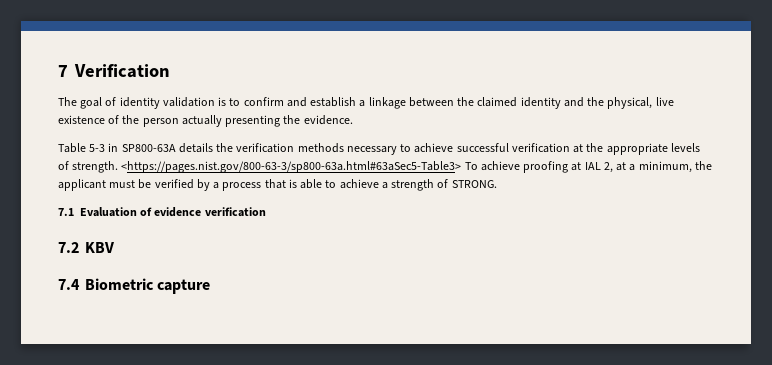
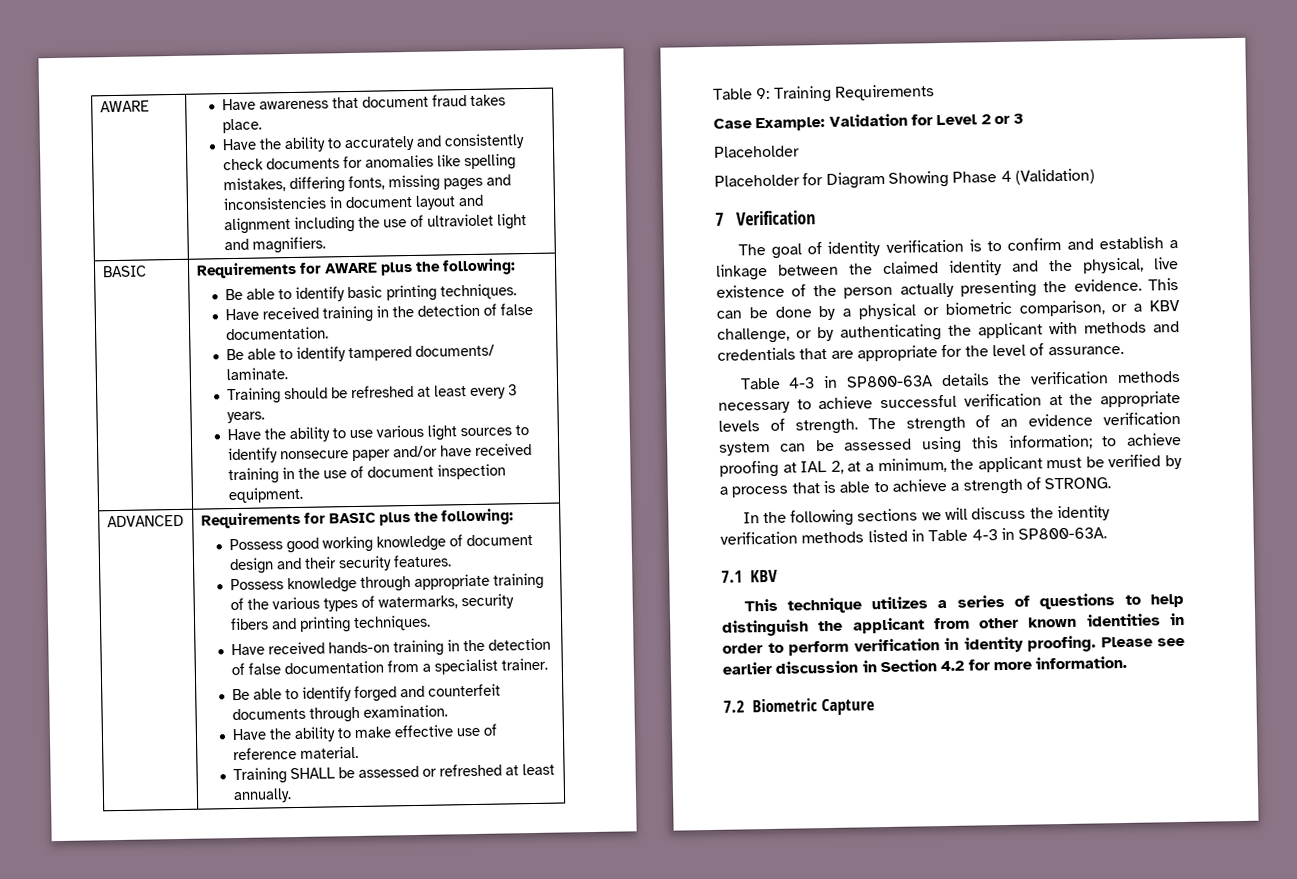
(58, 71) none -> [99,100,150,113] [222,94,507,111] [222,118,263,134] [222,133,526,153] [223,153,517,171] [223,174,512,194] [223,194,485,211] [224,213,528,235] [224,236,327,254] [101,265,147,278] [195,258,516,279] [225,283,518,302] [225,302,534,323] [226,326,330,341] [226,344,496,362] [226,367,289,381] [227,384,519,405] [227,411,266,424] [227,424,530,443] [228,442,533,464] [228,463,507,485] [228,486,305,504] [106,514,184,528] [200,508,514,529] [229,533,534,554] [229,554,453,575] [230,572,545,594] [230,593,515,612] [230,614,432,633] [231,637,552,657] [231,657,549,676] [232,683,502,703] [232,704,449,723] [232,723,498,743] [233,745,360,761] [233,763,556,785] [233,788,293,804] [713,84,935,103] [713,113,1025,132] [714,145,800,158] [714,168,1095,189] AWARE | Have awareness that document fraud takes place. // Have the ability to accurately and consistently check documents for anomalies like spelling mistakes, differing fonts, missing pages and inconsistencies in document layout and alignment including the use of ultraviolet light and magnifiers. // BASIC | Requirements for AWARE plus the following: // Be able to identify basic printing techniques. // Have received training in the detection of false documentation. // Be able to identify tampered documents/ laminate. // Training should be refreshed at least every 3 years. // Have the ability to use various light sources to identify nonsecure paper and/or have received training in the use of document inspection equipment. // ADVANCED | Requirements for BASIC plus the following: // Possess good working knowledge of document design and their security features. // Possess knowledge through appropriate training of the various types of watermarks, security fibers and printing techniques. // Have received hands-on training in the detection of false documentation from a specialist trainer. // Be able to identify forged and counterfeit documents through examination. // Have the ability to make effective use of reference material. // Training SHALL be assessed or refreshed at least annually. // Table 9: Training Requirements // Case Example: Validation for Level 2 or 3 // Placeholder // Placeholder for Diagram Showing Phase 4 (Validation) //
[162,97,215,107] validation -> [885,239,964,253] verification
[58,143,106,153] // Table 5-3 -> [1148,278,1179,291] [716,299,1180,321] [717,321,1180,344] [717,343,1124,362] [739,377,816,390] This can be done by a physical or biometric comparison, or a KBV challenge, or by authenticating the applicant with methods and credentials that are appropriate for the level of assurance. // Table 4-3
[121,161,478,173] <https://pages.nist.gov/800-63-3/sp800-63a.html#63aSec5-Table3> To -> [867,411,1181,433] [719,434,1118,456] The strength of an evidence verification system can be assessed using this information; to
[58,207,266,217] [58,242,114,253] [58,278,211,294] 7.1 Evaluation of evidence verification // 7.2 KBV // 7.4 Biometric capture -> [742,505,1111,527] [720,527,1108,545] [721,569,778,583] [743,593,1184,614] [722,612,1185,637] [722,635,1185,656] [722,655,1128,675] [723,698,875,716] In the following sections we will discuss the identity verification methods listed in Table 4-3 in SP800-63A. // 7.1 KBV // This technique utilizes a series of questions to help distinguish the applicant from other known identities in order to perform verification in identity proofing. Please see earlier discussion in Section 4.2 for more information. // 7.2 Biometric Capture

